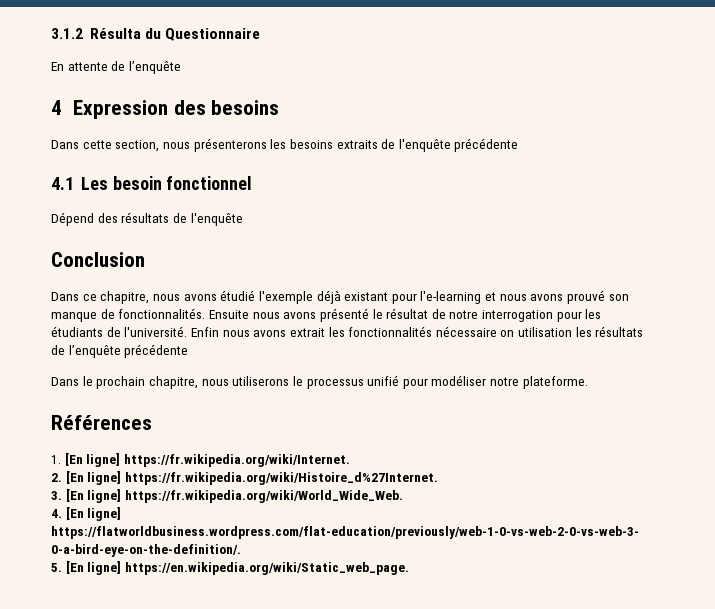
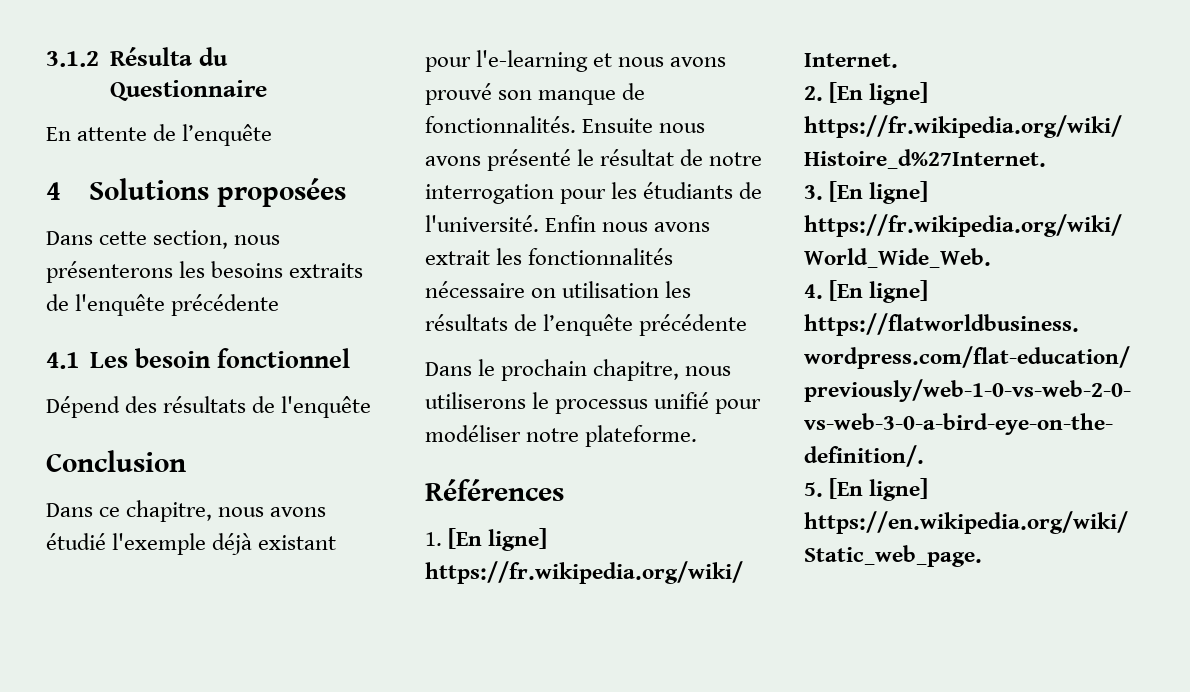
[72,100,280,119] Expression des besoins -> [88,178,346,207] Solutions proposées

